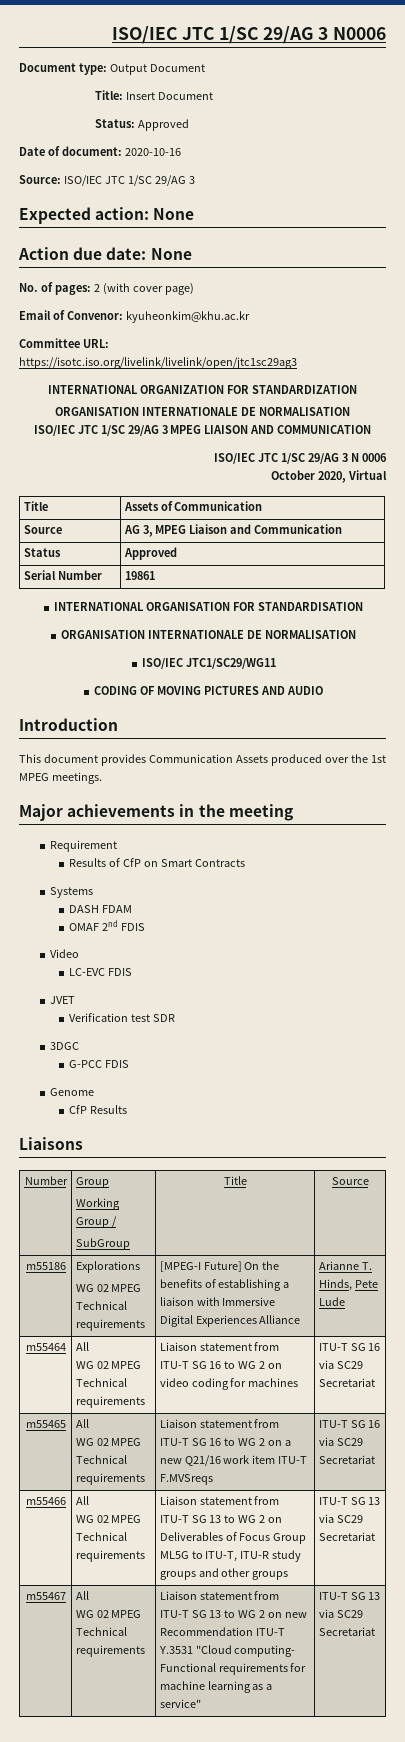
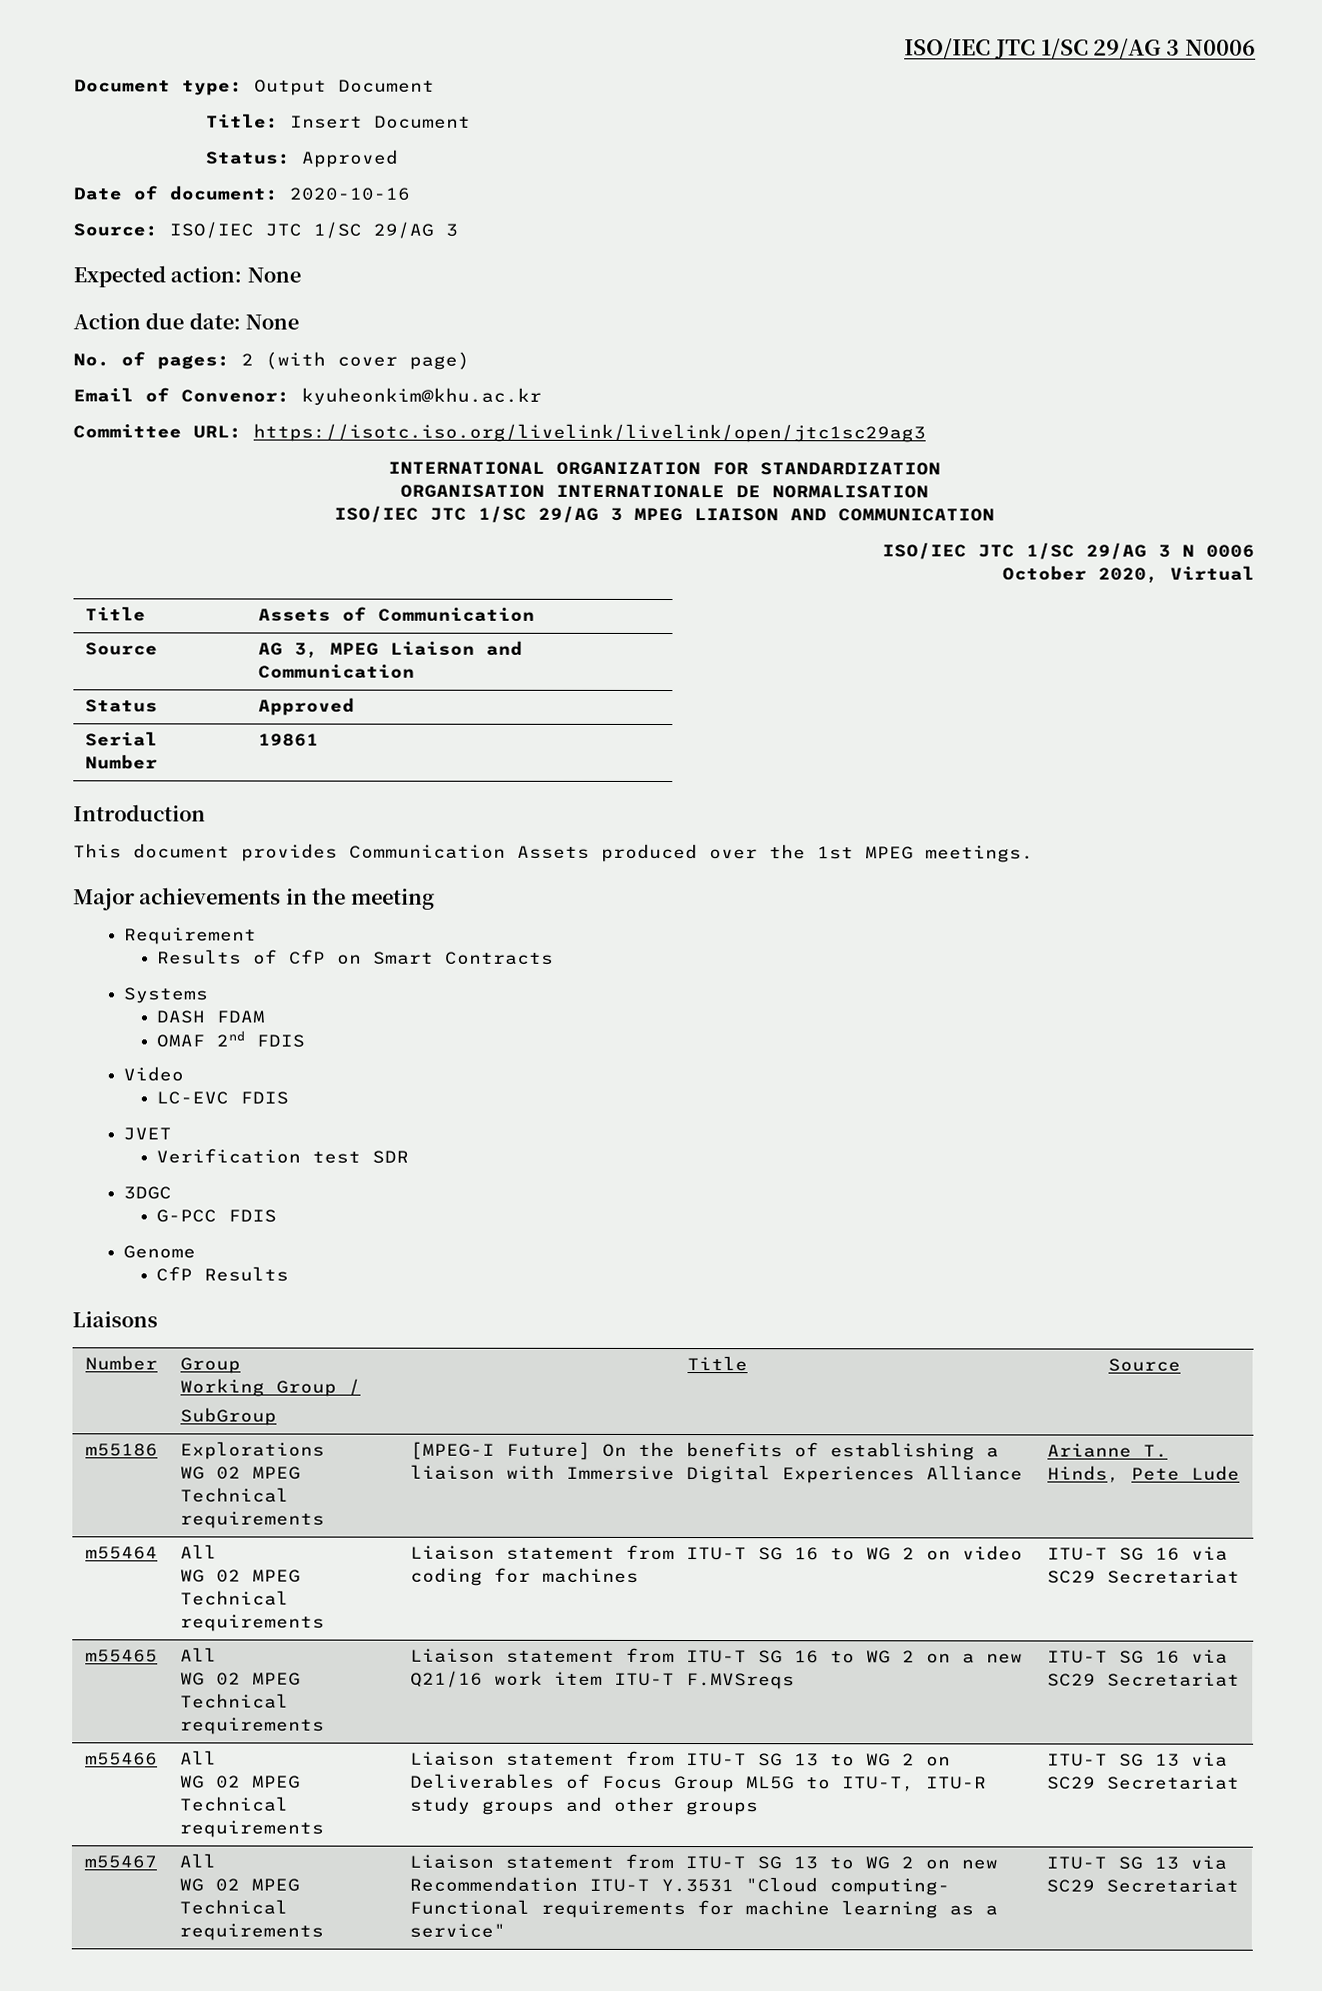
[54,602,364,611] [61,630,357,639] [141,658,276,669] [94,686,323,695] // INTERNATIONAL ORGANISATION FOR STANDARDISATION // ORGANISATION INTERNATIONALE DE NORMALISATION // ISO/IEC JTC1/SC29/WG11 // CODING OF MOVING PICTURES AND AUDIO -> (319, 740) none

